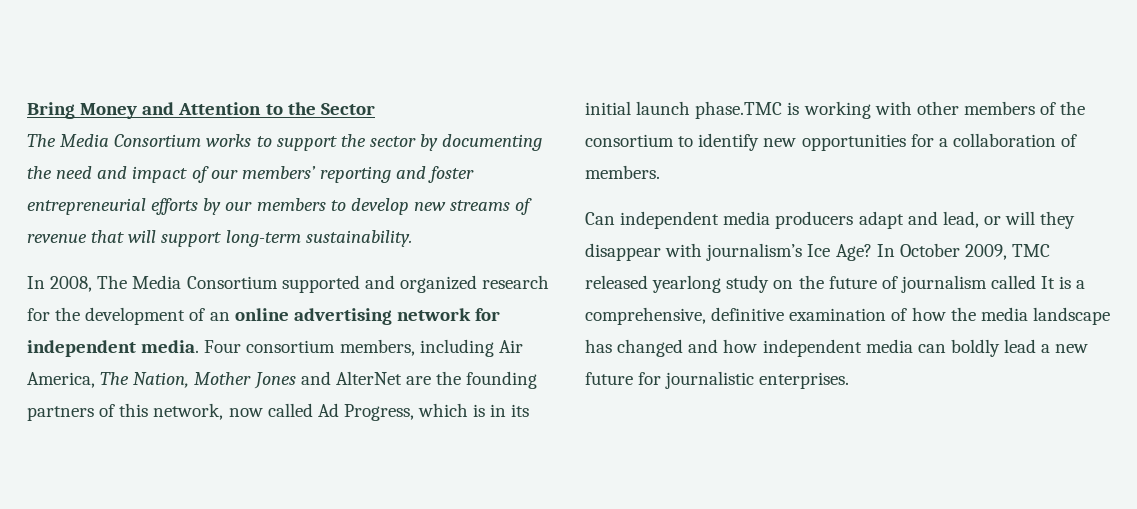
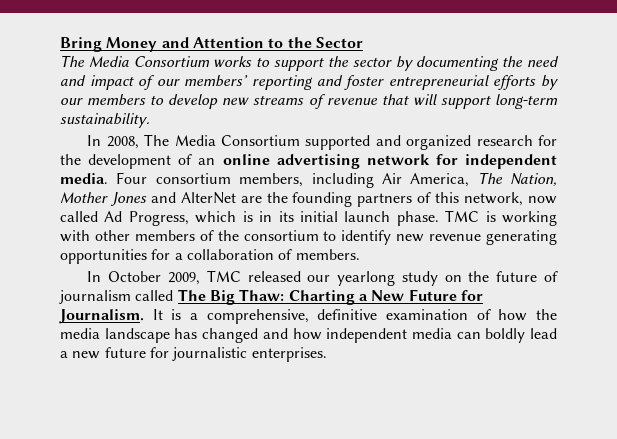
[695,101,783,119] phase.TMC -> [396,210,480,226] phase. TMC
(797, 142) none -> [429,230,557,245] revenue generating
[585,211,1076,229] [585,243,872,261] Can independent media producers adapt and lead, or will they disappear with journalism’s Ice Age? -> (360, 254) none
(648, 282) none -> [307,275,331,282] our
(1037, 282) none -> [177,289,483,305] [59,309,144,324] The Big Thaw: Charting a New Future for Journalism.

